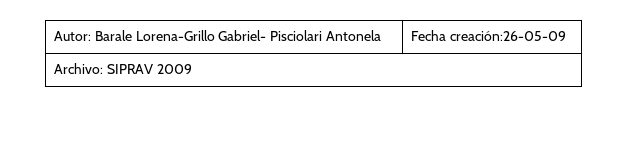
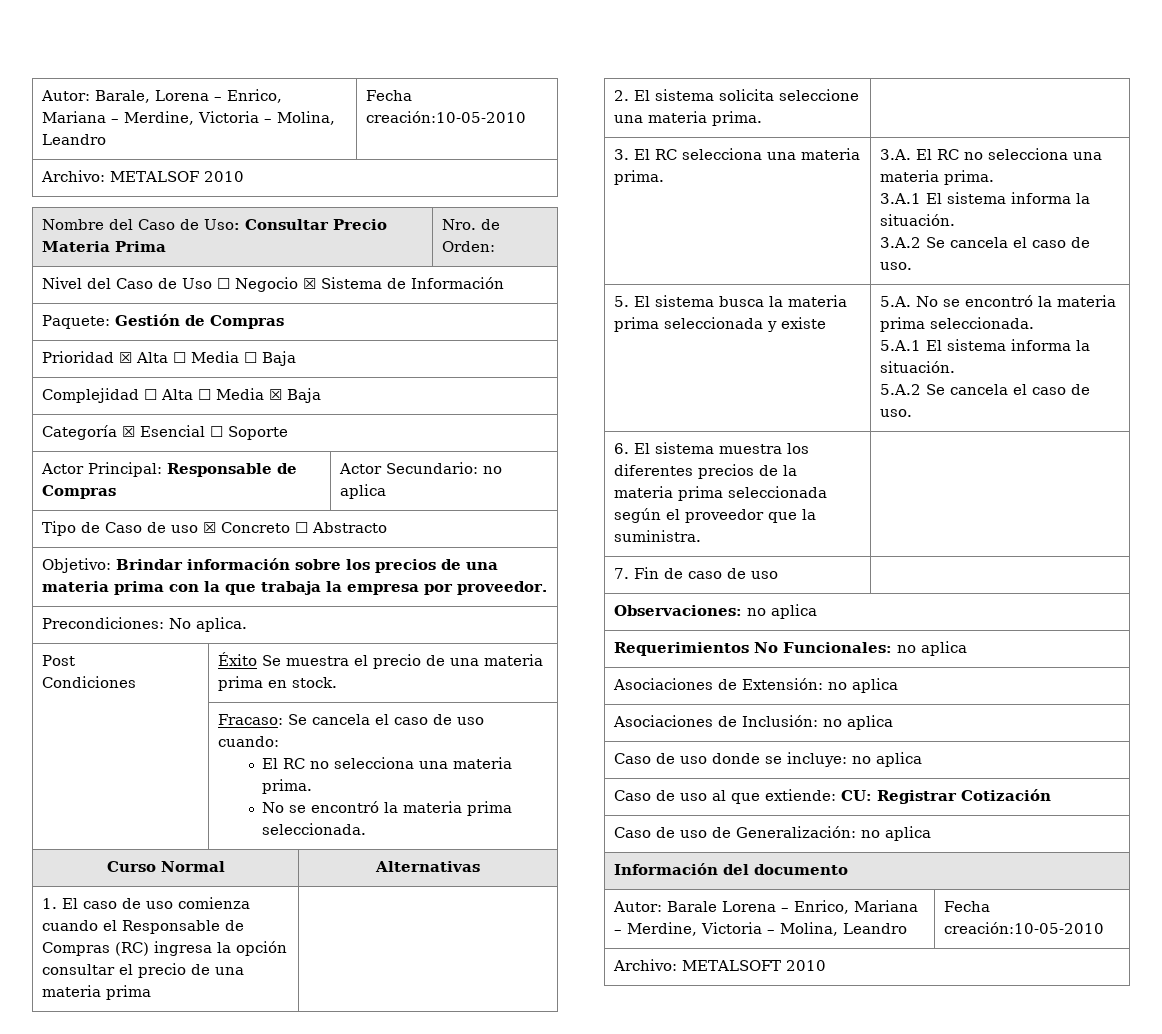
[53,30,381,41] [410,30,566,41] [53,63,192,74] Autor: Barale Lorena-Grillo Gabriel- Pisciolari Antonela | Fecha creación:26-05-09 // Archivo: SIPRAV 2009 -> [41,89,283,103] [42,111,336,125] [42,134,107,145] [366,90,413,101] [366,111,527,123] [41,170,245,182] [42,219,388,230] [42,241,167,252] [442,219,501,230] [442,241,496,252] [42,277,505,292] [42,314,285,329] [42,351,297,366] [42,388,322,403] [42,425,289,440] [41,462,298,477] [42,485,117,499] [339,462,503,474] [340,484,387,499] [42,521,388,536] [42,558,499,573] [42,581,548,595] [42,617,248,632] [42,655,76,666] [42,676,137,688] [218,652,544,669] [218,676,338,691] [218,714,485,725] [218,736,280,747] [262,757,513,769] [262,779,313,794] [262,801,513,816] [262,823,367,835] [106,861,225,872] [375,861,481,872] [42,897,251,909] [42,920,245,934] [42,941,288,956] [42,963,245,978] [42,985,152,1000] [614,89,860,101] [614,111,763,126] [614,148,861,160] [614,170,665,185] [880,148,1103,160] [880,170,995,185] [880,192,1091,204] [880,214,956,226] [880,237,1091,248] [880,262,913,270] [614,295,848,307] [614,317,827,332] [880,295,1117,307] [880,317,1035,332] [880,339,1091,351] [880,361,956,373] [880,384,1091,395] [880,409,913,417] [614,442,810,454] [614,464,798,479] [614,486,828,501] [614,508,817,523] [614,530,702,542] [614,567,779,579] [614,604,818,619] [614,641,968,656] [613,678,899,693] [613,715,894,730] [614,752,923,767] [614,789,1052,804] [614,826,932,841] [614,863,849,875] [613,900,919,914] [614,922,908,936] [944,901,991,912] [944,922,1105,934] [613,959,827,971] Autor: Barale, Lorena – Enrico, Mariana – Merdine, Victoria – Molina, Leandro | Fecha creación:10-05-2010 // Archivo: METALSOF 2010 // Nombre del Caso de Uso: Consultar Precio Materia Prima | Nro. de Orden: // Nivel del Caso de Uso ☐ Negocio ☒ Sistema de Información // Paquete: Gestión de Compras // Prioridad ☒ Alta ☐ Media ☐ Baja // Complejidad ☐ Alta ☐ Media ☒ Baja // Categoría ☒ Esencial ☐ Soporte // Actor Principal: Responsable de Compras | Actor Secundario: no aplica // Tipo de Caso de uso ☒ Concreto ☐ Abstracto // Objetivo: Brindar información sobre los precios de una materia prima con la que trabaja la empresa por proveedor. // Precondiciones: No aplica. // Post // Condiciones | Éxito Se muestra el precio de una materia prima en stock. // | Fracaso: Se cancela el caso de uso cuando: // El RC no selecciona una materia prima. // No se encontró la materia prima seleccionada. // Curso Normal | Alternativas // 1. El caso de uso comienza cuando el Responsable de Compras (RC) ingresa la opción consultar el precio de una materia prima | // 2. El sistema solicita seleccione una materia prima. | // 3. El RC selecciona una materia prima. | 3.A. El RC no selecciona una materia prima. // 3.A.1 El sistema informa la situación. // 3.A.2 Se cancela el caso de uso. // 5. El sistema busca la materia prima seleccionada y existe | 5.A. No se encontró la materia prima seleccionada. // 5.A.1 El sistema informa la situación. // 5.A.2 Se cancela el caso de uso. // 6. El sistema muestra los diferentes precios de la materia prima seleccionada según el proveedor que la suministra. | // 7. Fin de caso de uso | // Observaciones: no aplica // Requerimientos No Funcionales: no aplica // Asociaciones de Extensión: no aplica // Asociaciones de Inclusión: no aplica // Caso de uso donde se incluye: no aplica // Caso de uso al que extiende: CU: Registrar Cotización // Caso de uso de Generalización: no aplica // Información del documento // Autor: Barale Lorena – Enrico, Mariana – Merdine, Victoria – Molina, Leandro | Fecha creación:10-05-2010 // Archivo: METALSOFT 2010

